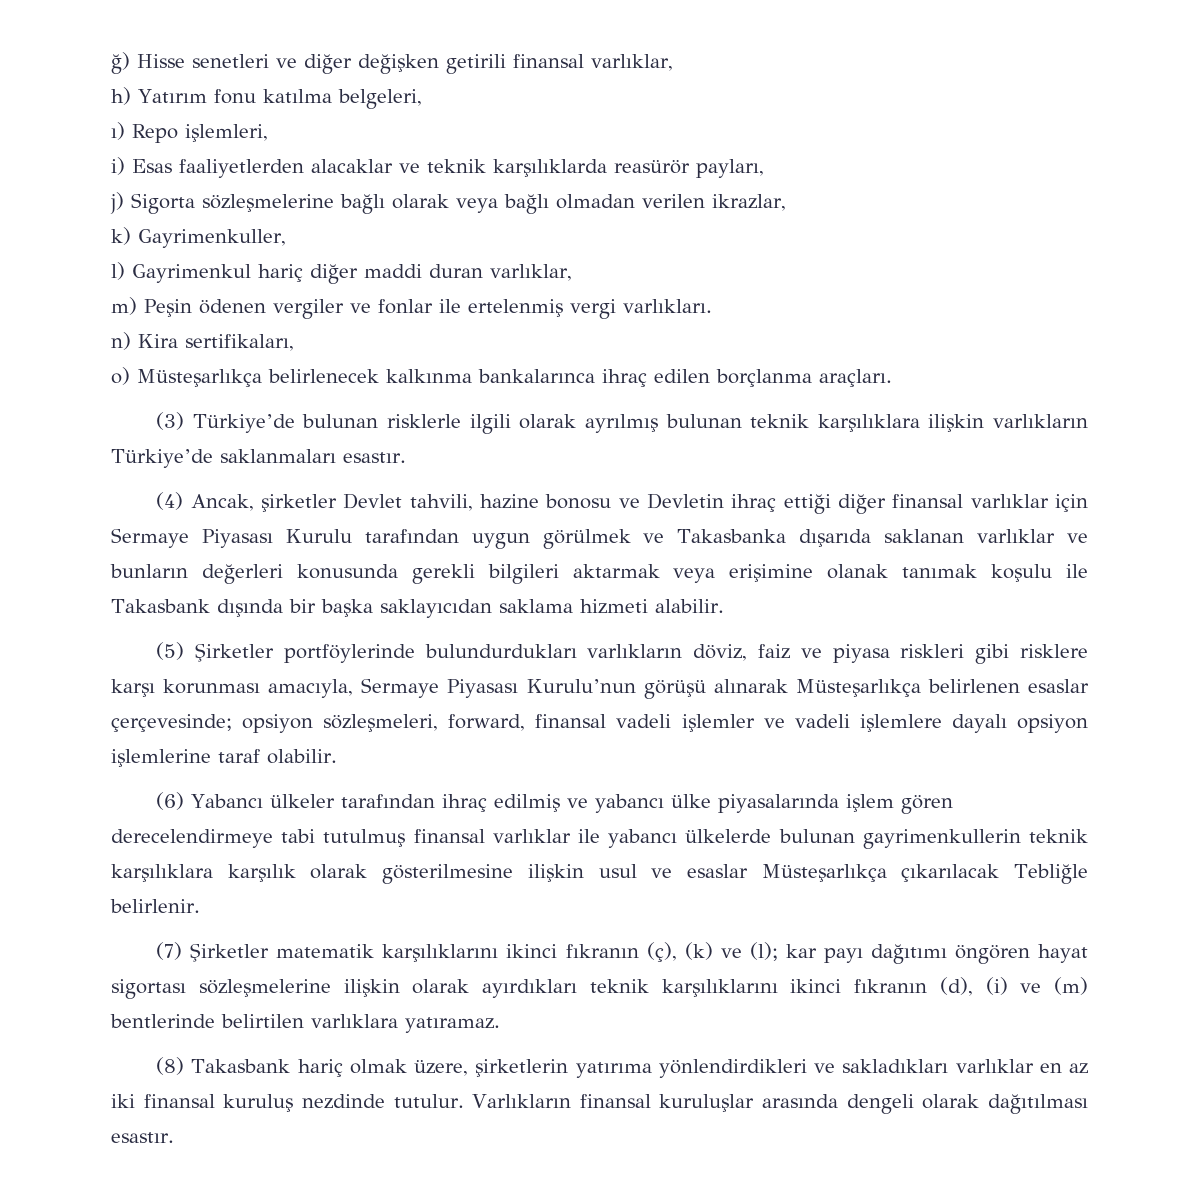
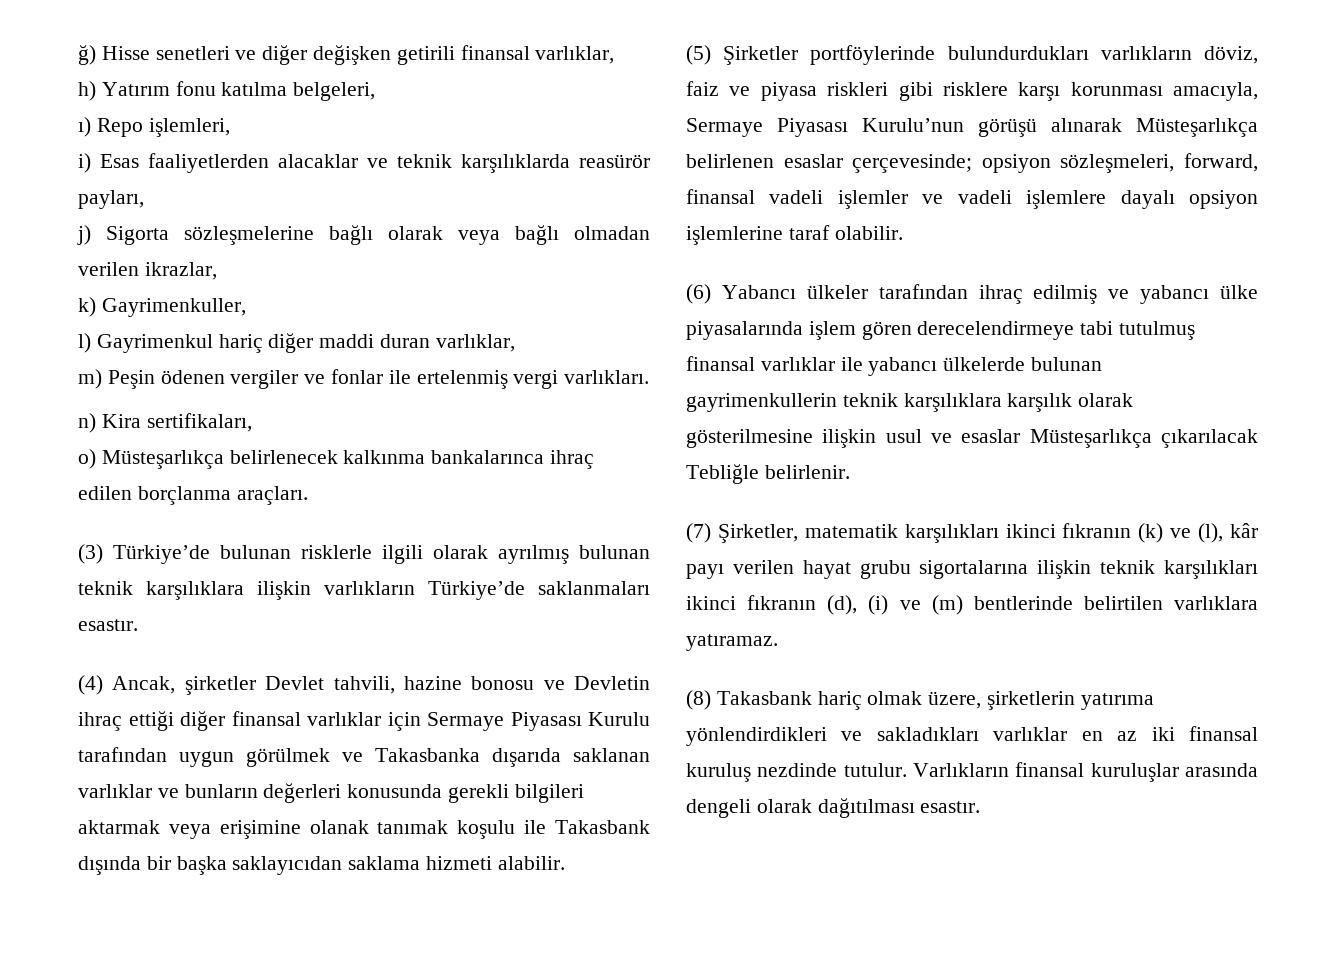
[190,942,677,962] Şirketler matematik karşılıklarını ikinci fıkranın (ç), -> [717,523,1132,543] Şirketler, matematik karşılıkları ikinci fıkranın
[749,942,1088,964] [111,979,778,999] (l); kar payı dağıtımı öngören hayat sigortası sözleşmelerine ilişkin olarak ayırdıkları teknik karşılıklarını -> [1198,523,1258,543] [686,560,1258,579] (l), kâr payı verilen hayat grubu sigortalarına ilişkin teknik karşılıkları

